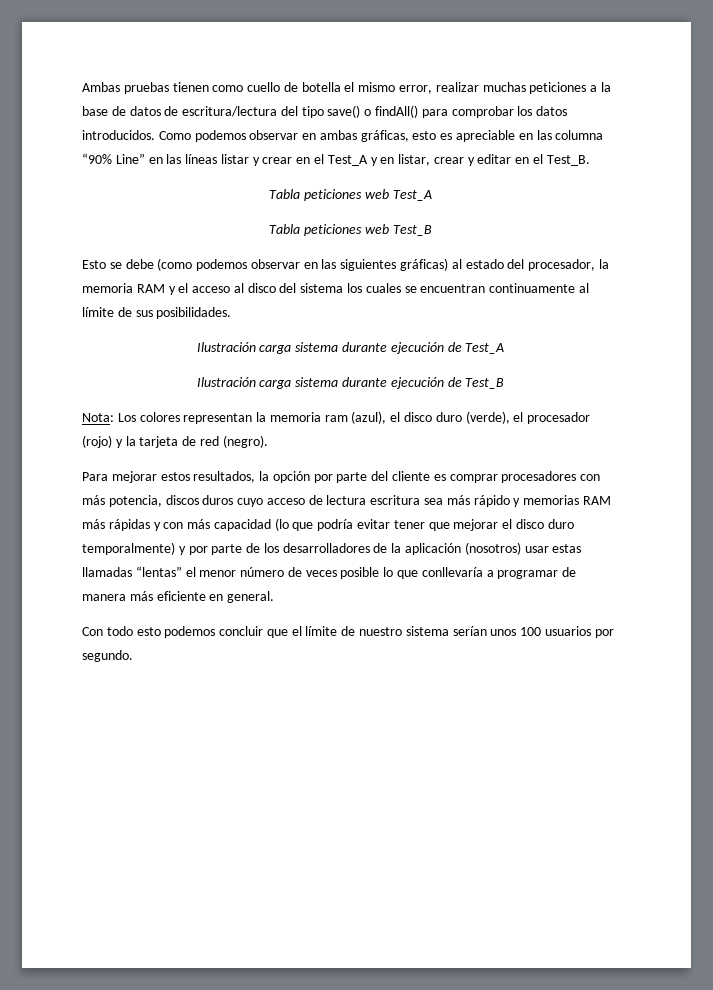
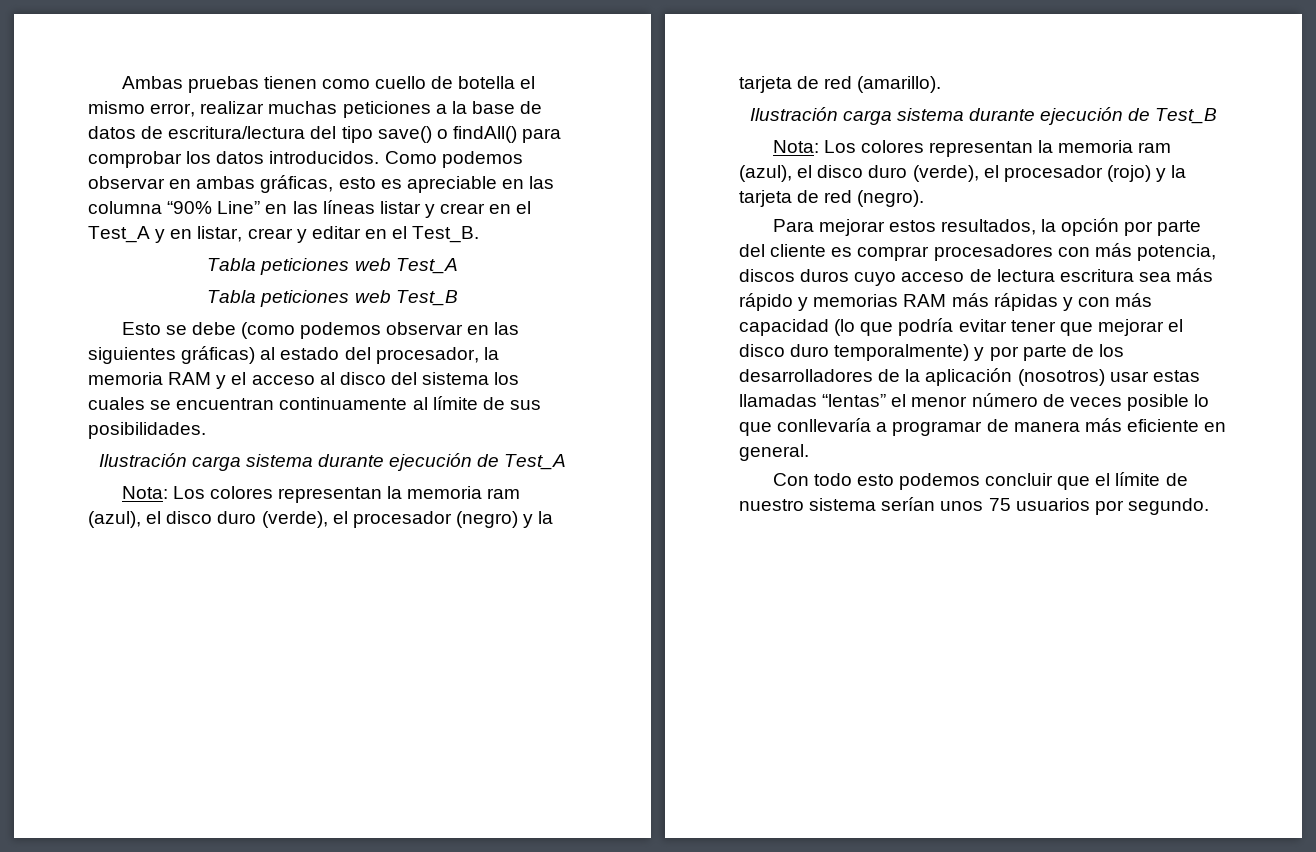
(505, 348) none -> [121,486,521,503] [88,511,554,528] [739,76,942,93] // Nota: Los colores representan la memoria ram (azul), el disco duro (verde), el procesador (negro) y la tarjeta de red (amarillo).
[520,627,542,636] 100 -> [988,498,1011,511] 75

